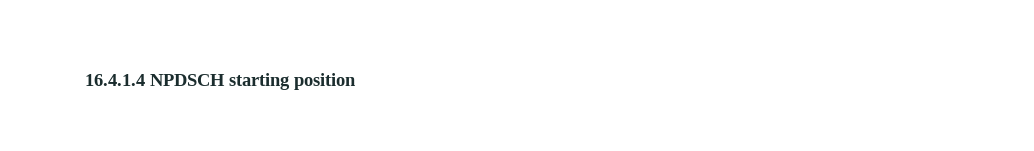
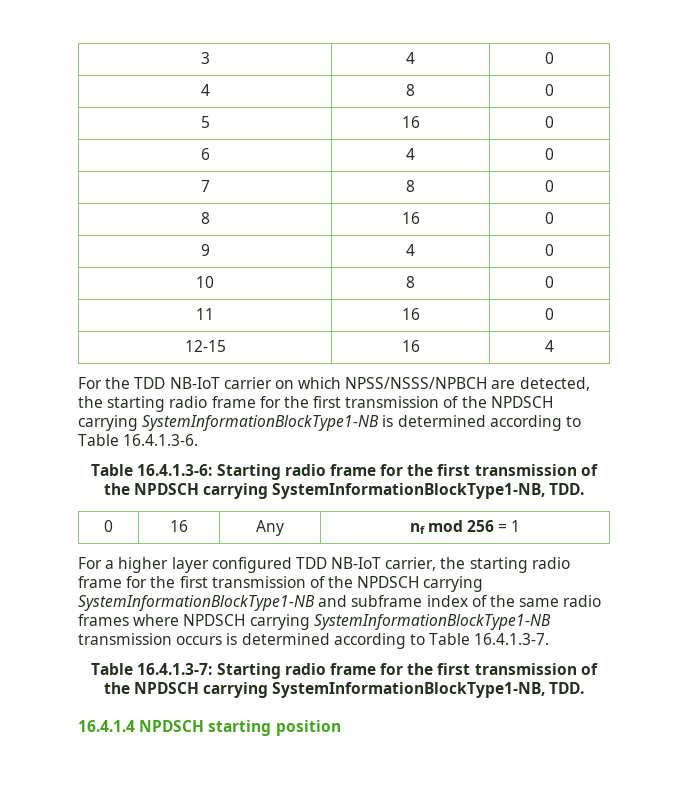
(85, 80) none -> [200,52,210,64] [406,52,415,64] [545,52,554,64] [200,84,210,96] [406,84,415,96] [545,84,554,96] [200,116,210,128] [401,116,420,128] [545,116,554,128] [200,148,210,160] [406,148,415,160] [545,148,554,160] [200,180,210,192] [406,180,415,192] [545,180,554,192] [200,212,210,224] [401,212,420,224] [545,212,554,224] [200,244,210,256] [406,244,415,256] [545,244,554,256] [196,276,214,288] [406,276,415,288] [545,276,554,288] [196,308,214,320] [401,308,420,320] [545,308,554,320] [184,340,226,352] [401,340,420,352] [545,340,554,352] [78,377,590,391] [78,396,553,412] [78,415,581,431] [78,434,199,446] [91,464,598,480] [103,483,585,499] [104,520,113,532] [170,520,188,532] [256,520,284,536] [409,520,521,534] [78,557,570,573] [78,576,484,592] [78,595,602,611] [78,614,551,630] [78,633,550,649] [91,663,598,679] [103,682,585,698] 3 | 4 | 0 // 4 | 8 | 0 // 5 | 16 | 0 // 6 | 4 | 0 // 7 | 8 | 0 // 8 | 16 | 0 // 9 | 4 | 0 // 10 | 8 | 0 // 11 | 16 | 0 // 12-15 | 16 | 4 // For the TDD NB-IoT carrier on which NPSS/NSSS/NPBCH are detected, the starting radio frame for the first transmission of the NPDSCH carrying SystemInformationBlockType1-NB is determined according to Table 16.4.1.3-6. // Table 16.4.1.3-6: Starting radio frame for the first transmission of the NPDSCH carrying SystemInformationBlockType1-NB, TDD. // 0 | 16 | Any | nf mod 256 = 1 // For a higher layer configured TDD NB-IoT carrier, the starting radio frame for the first transmission of the NPDSCH carrying SystemInformationBlockType1-NB and subframe index of the same radio frames where NPDSCH carrying SystemInformationBlockType1-NB transmission occurs is determined according to Table 16.4.1.3-7. // Table 16.4.1.3-7: Starting radio frame for the first transmission of the NPDSCH carrying SystemInformationBlockType1-NB, TDD. //

